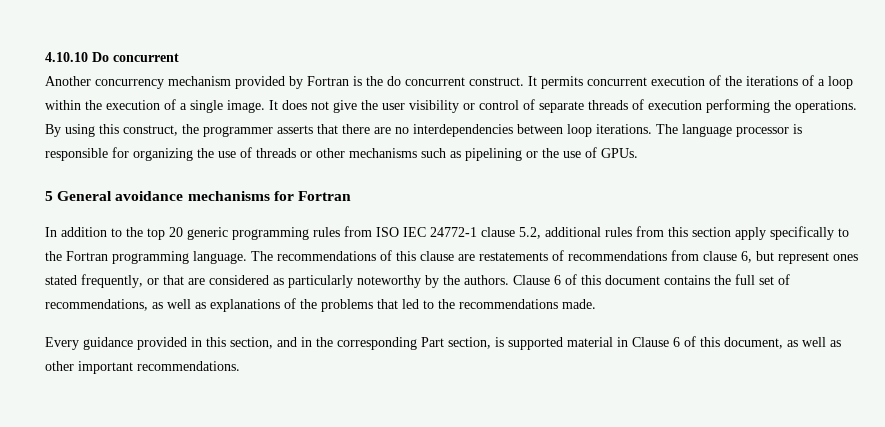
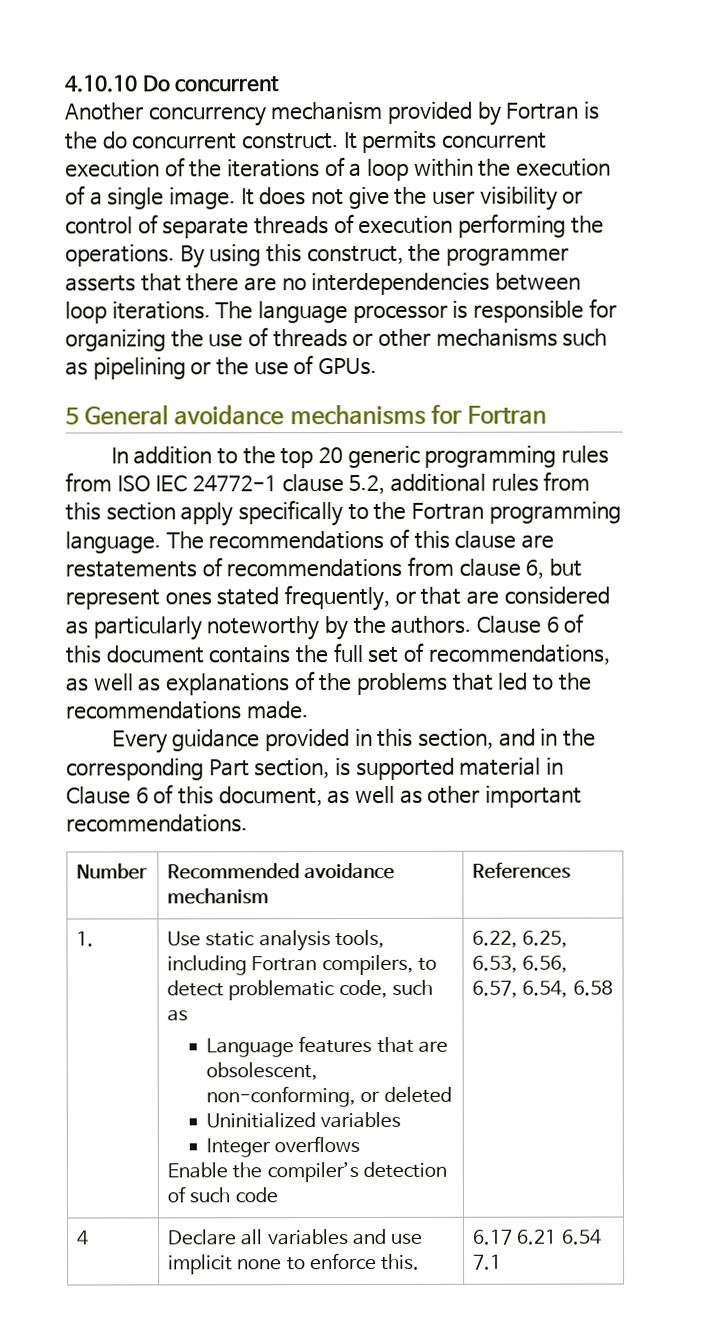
(240, 366) none -> [76,863,149,880] [167,862,396,880] [167,888,270,905] [472,862,572,879] [76,931,95,947] [167,929,385,952] [167,954,437,976] [167,979,433,1001] [167,1009,189,1022] [206,1035,448,1058] [206,1062,319,1081] [206,1086,452,1108] [206,1111,402,1129] [206,1136,361,1158] [167,1161,447,1183] [167,1186,278,1204] [472,930,569,948] [472,955,569,973] [472,980,613,998] [76,1230,90,1245] [167,1228,423,1246] [168,1252,420,1275] [472,1229,602,1245] [473,1254,503,1270] // Number | Recommended avoidance mechanism | References // 1. | Use static analysis tools, including Fortran compilers, to detect problematic code, such as // Language features that are obsolescent, non-conforming, or deleted // Uninitialized variables // Integer overflows // Enable the compiler’s detection of such code | 6.22, 6.25, 6.53, 6.56, 6.57, 6.54, 6.58 // 4 | Declare all variables and use implicit none to enforce this. | 6.17 6.21 6.54 7.1

